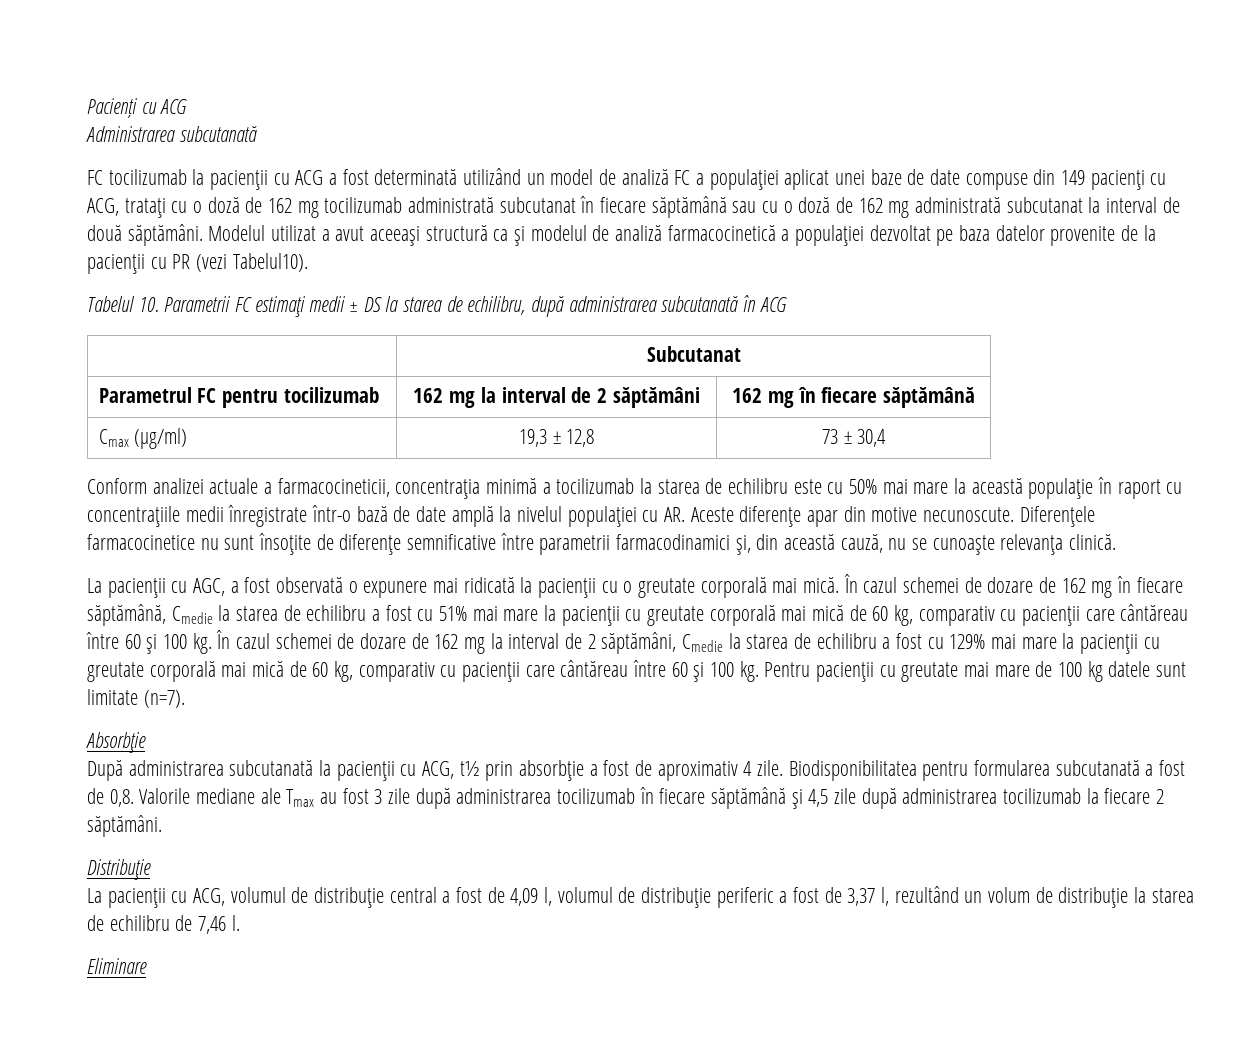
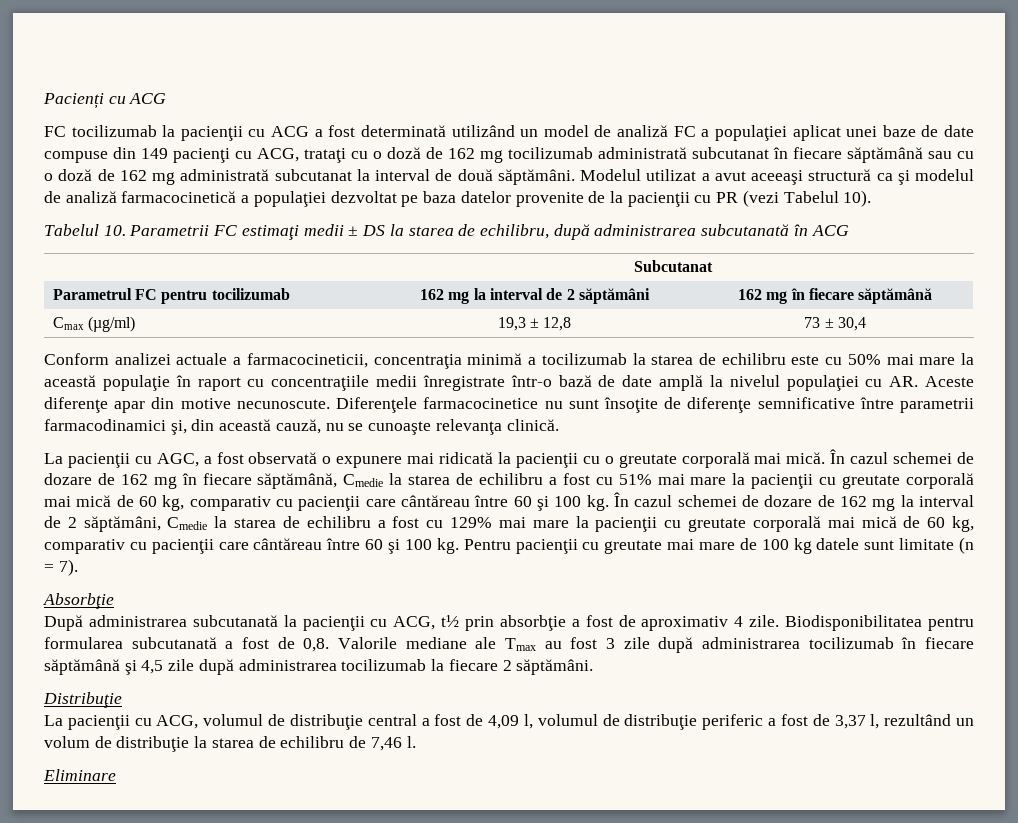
[86,126,257,142] // Administrarea subcutanată -> (167, 98) none
[232,253,308,272] Tabelul10). -> [783,190,872,207] Tabelul 10).
[143,690,185,708] (n=7). -> [959,537,975,554] [44,559,78,576] (n = 7).

